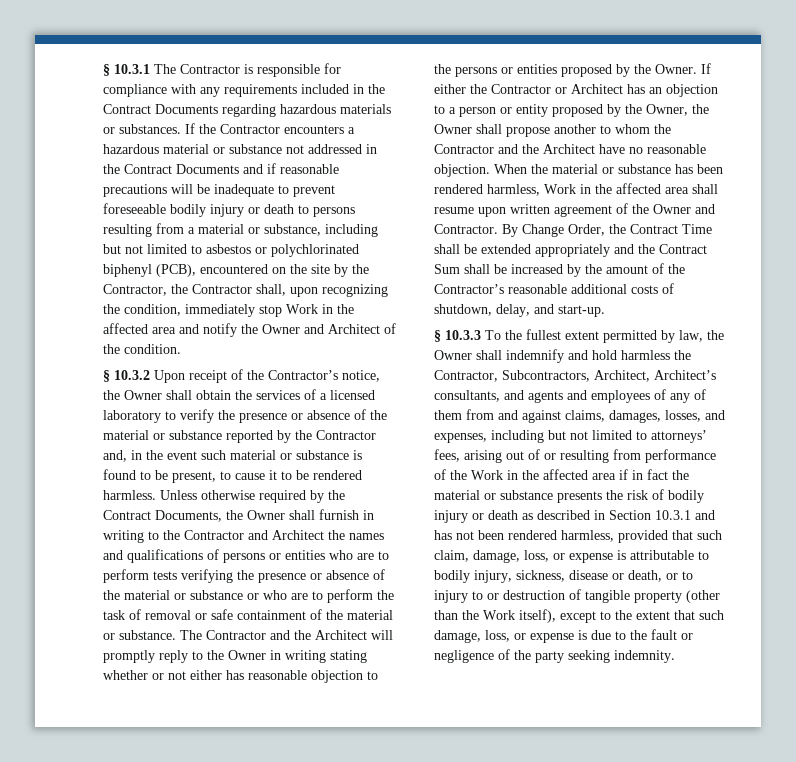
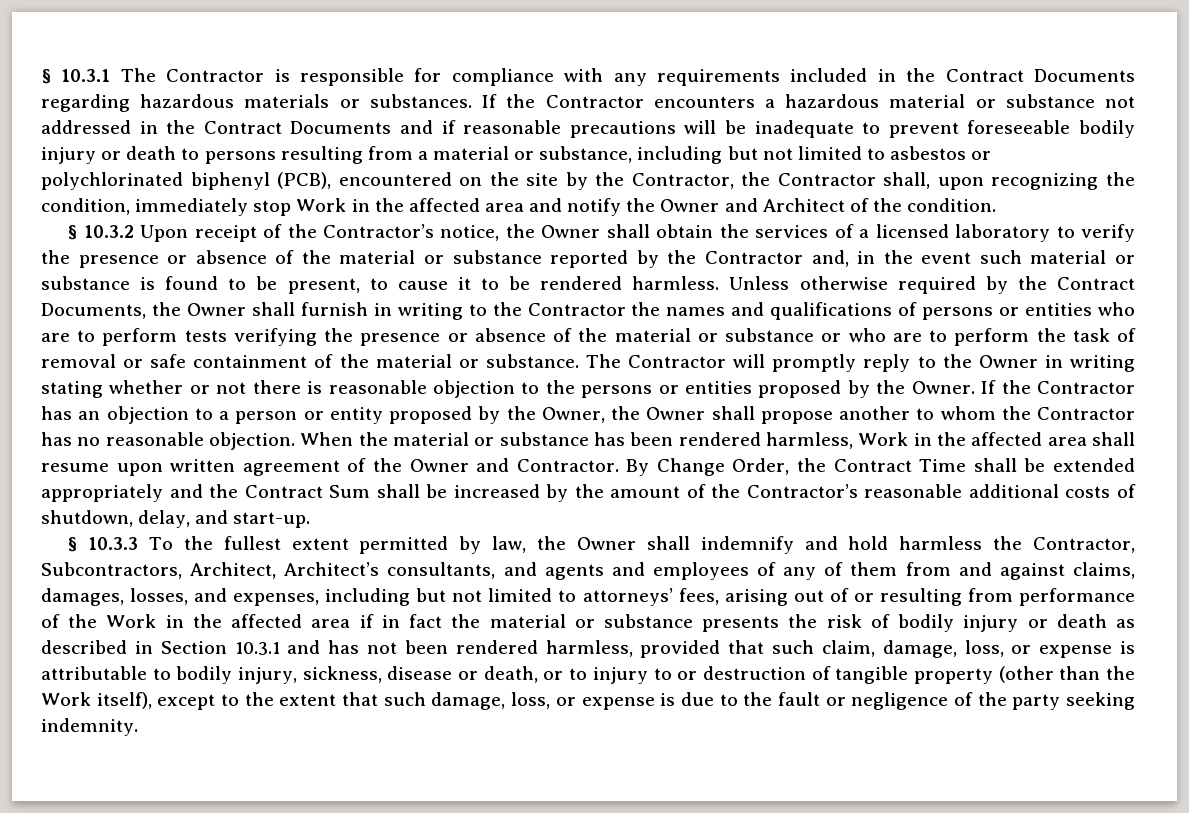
[248,530,324,540] and Architect -> (626, 309) none
[270,630,367,640] and the Architect -> (727, 361) none
[190,670,244,680] either has -> [252,380,323,394] there is
[434,84,623,94] either the Contractor or Architect -> [1001,380,1135,394] the Contractor
[498,144,625,154] and the Architect have -> [41,432,72,446] has

